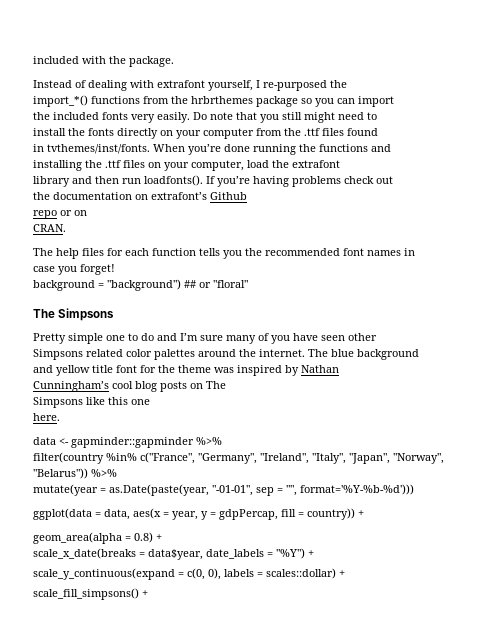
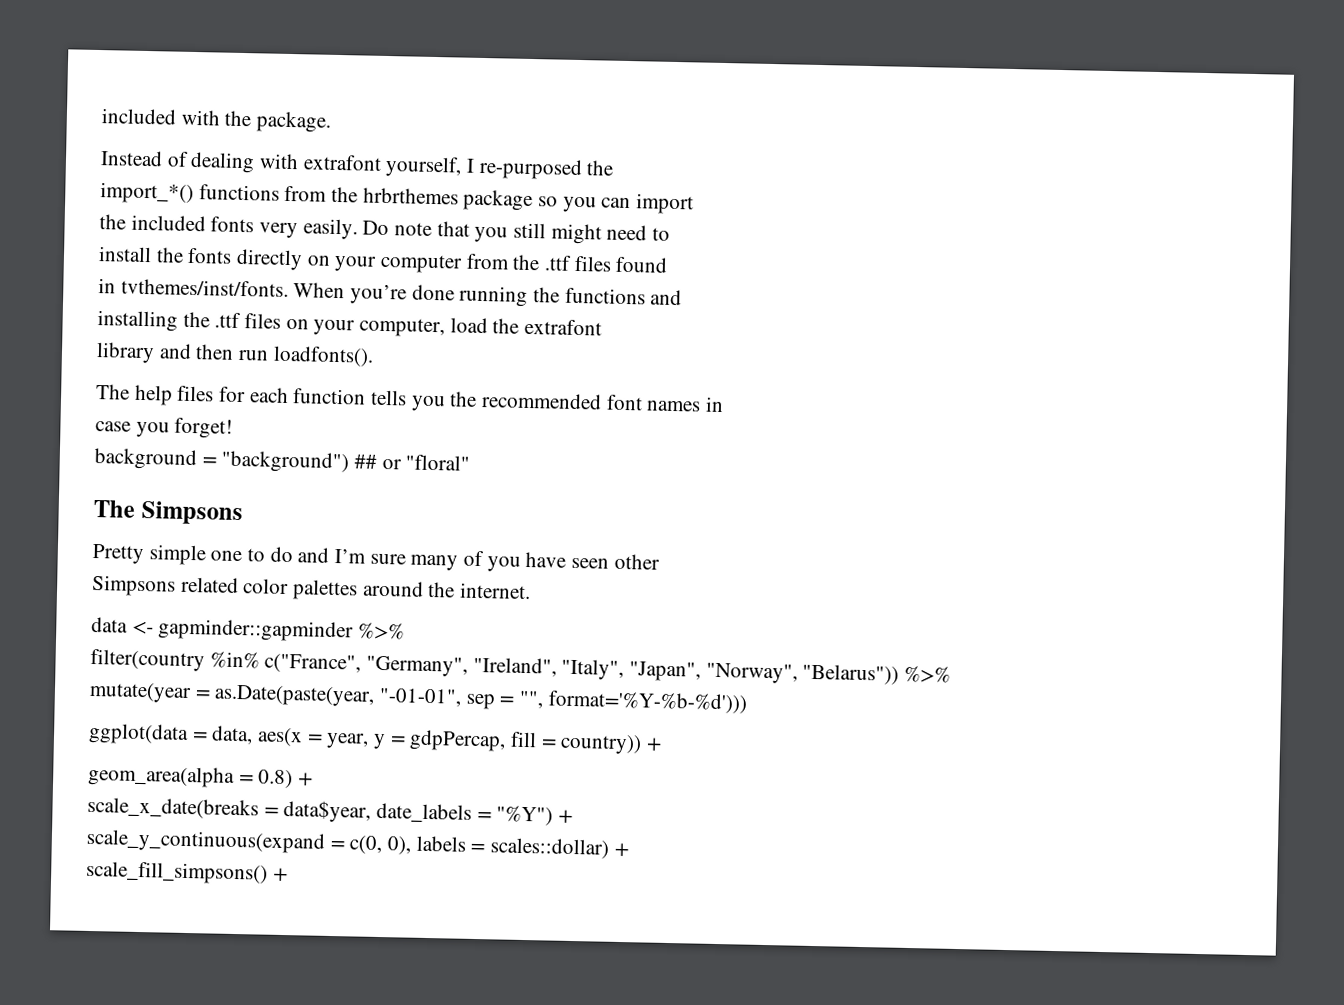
[206,176,393,187] [33,192,247,200] [33,210,87,219] [33,224,66,232] If you’re having problems check out // the documentation on extrafont’s Github // repo or on // CRAN. -> (374, 356) none
[308,349,419,360] [33,365,339,376] [33,381,226,392] [33,397,150,408] [33,413,60,421] The blue background // and yellow title font for the theme was inspired by Nathan // Cunningham’s cool blog posts on The // Simpsons like this one // here. -> (532, 591) none

